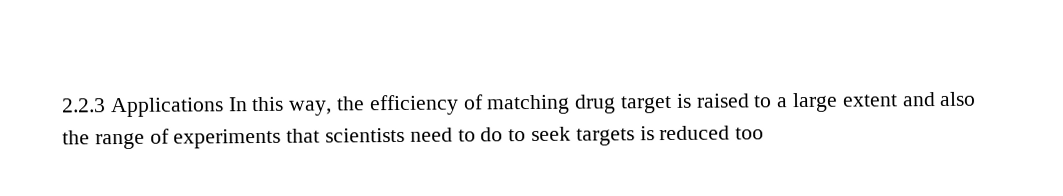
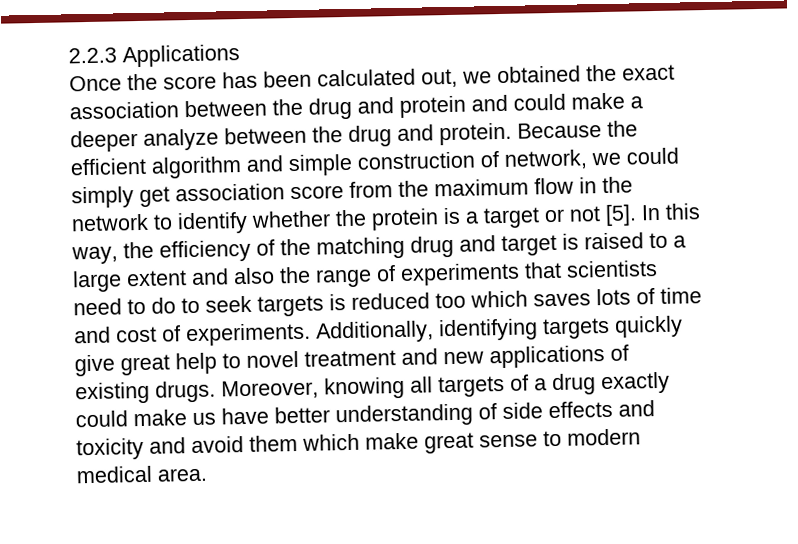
(224, 107) none -> [69,64,675,92] [69,92,643,120] [70,120,638,153] [70,147,679,179] [71,176,633,209] [71,204,637,235] // Once the score has been calculated out, we obtained the exact association between the drug and protein and could make a deeper analyze between the drug and protein. Because the efficient algorithm and simple construction of network, we could simply get association score from the maximum flow in the network to identify whether the protein is a target or not [5].
(484, 102) none -> [280,238,311,256] the
(617, 104) none -> [459,235,496,252] and
(765, 133) none -> [470,287,702,308] [74,315,683,347] [74,344,629,377] [75,371,670,405] [75,400,655,428] [76,428,641,461] [76,465,208,484] which saves lots of time and cost of experiments. Additionally, identifying targets quickly give great help to novel treatment and new applications of existing drugs. Moreover, knowing all targets of a drug exactly could make us have better understanding of side effects and toxicity and avoid them which make great sense to modern medical area.

